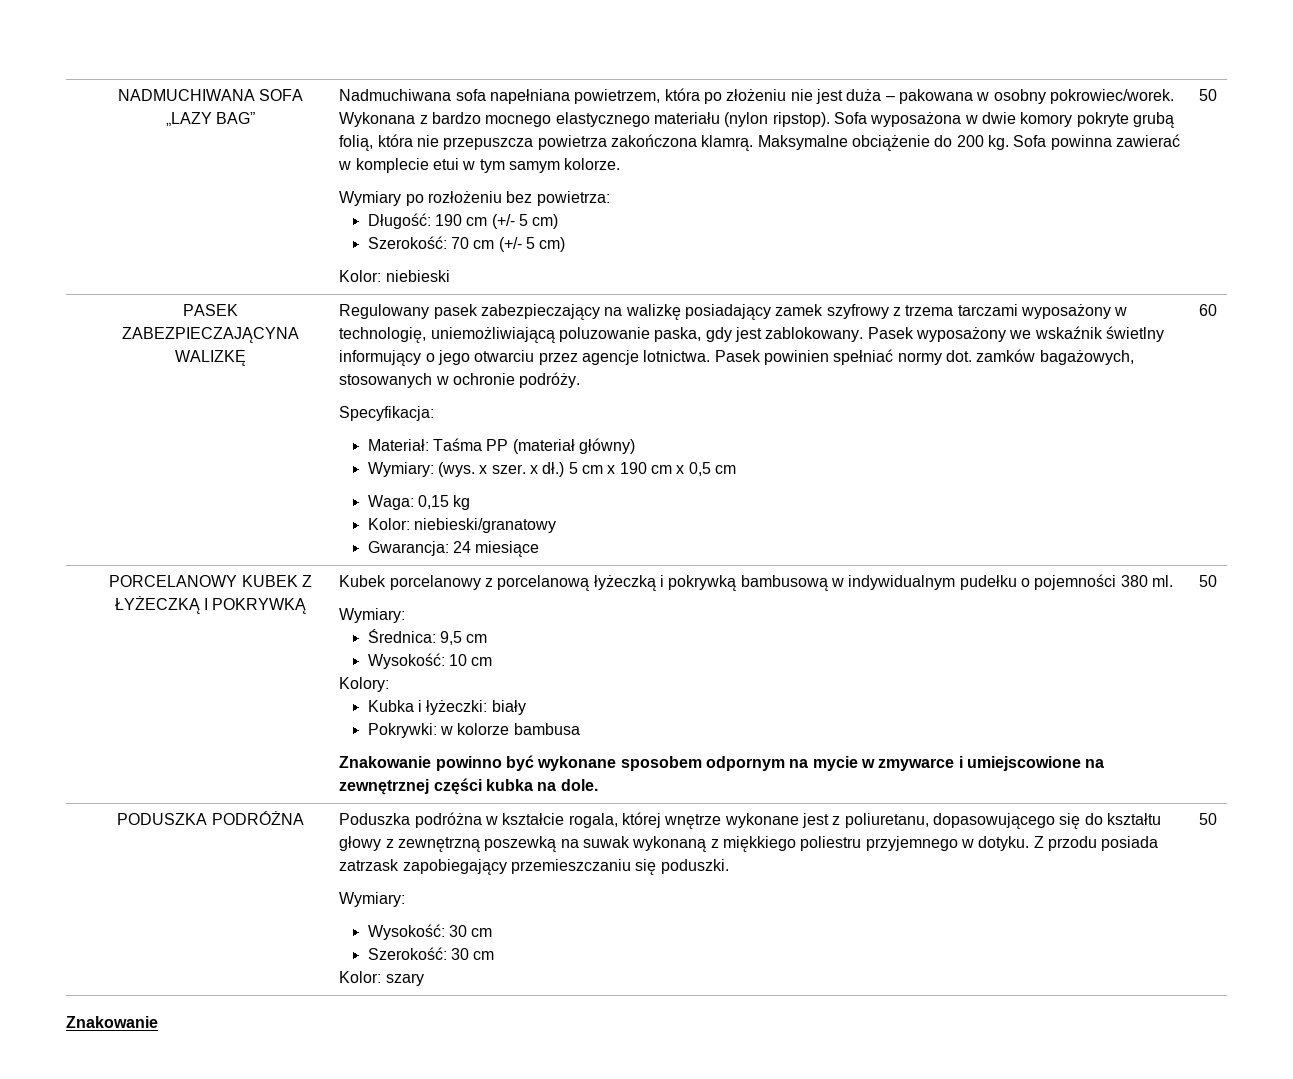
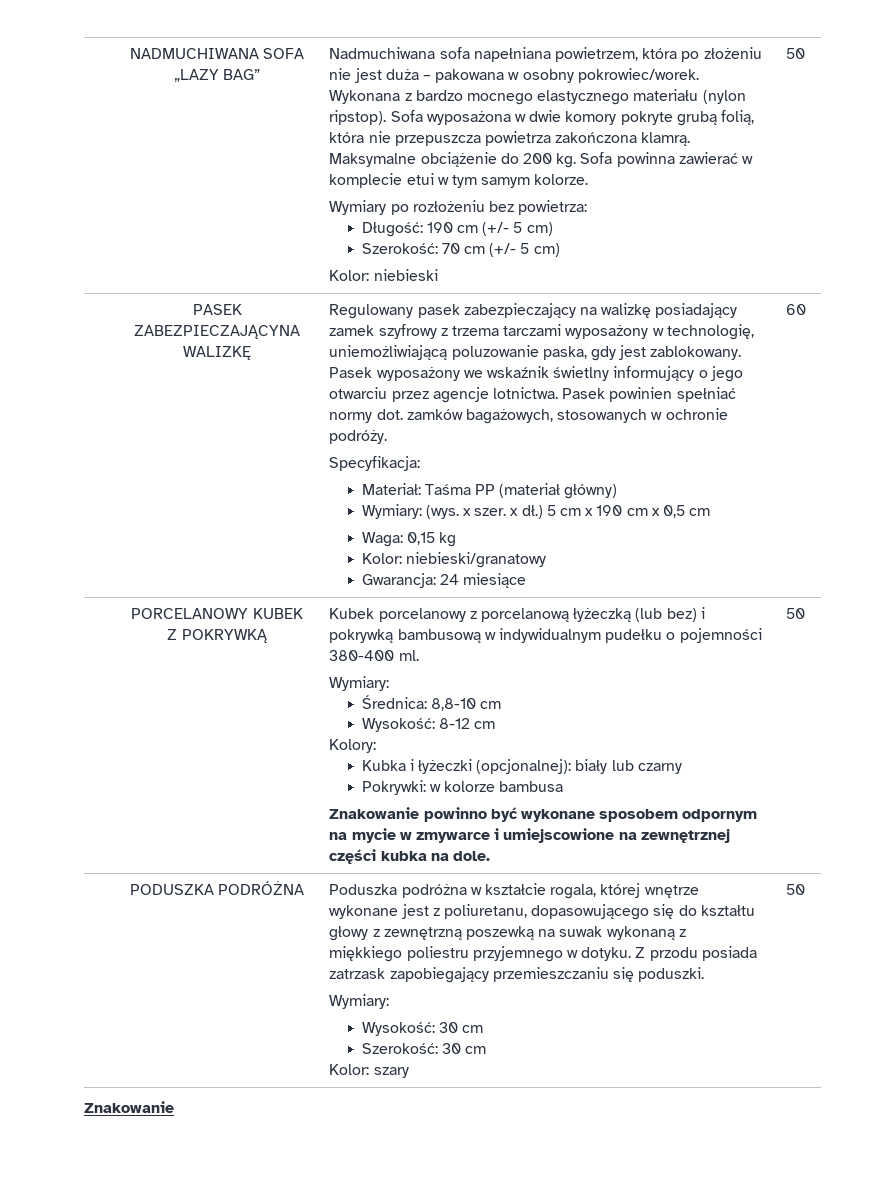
[114,596,208,614] ŁYŻECZKĄ I -> (178, 634) none
(656, 583) none -> [635,608,697,622] (lub bez)
[1120,575,1148,587] 380 -> [329,650,395,661] 380-400
[440,631,463,645] 9,5 -> [430,698,476,711] 8,8-10
[449,654,468,666] 10 -> [438,718,470,729] 8-12
[426,700,488,715] łyżeczki: -> [418,759,572,774] łyżeczki (opcjonalnej):
(526, 707) none -> [611,760,682,774] lub czarny

